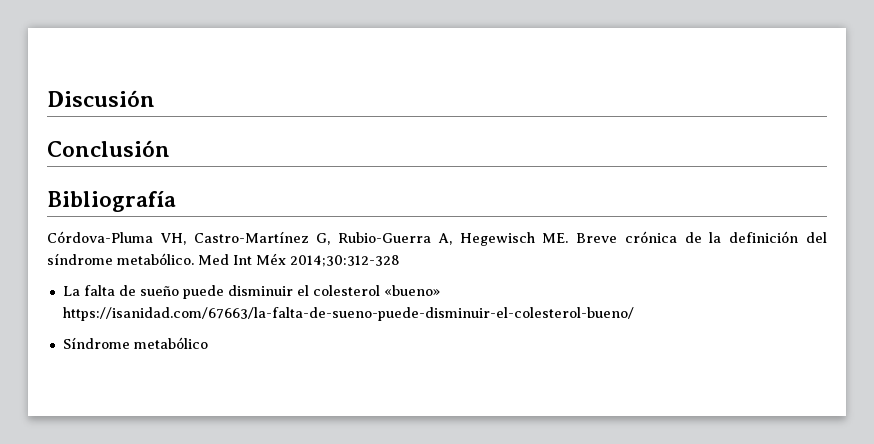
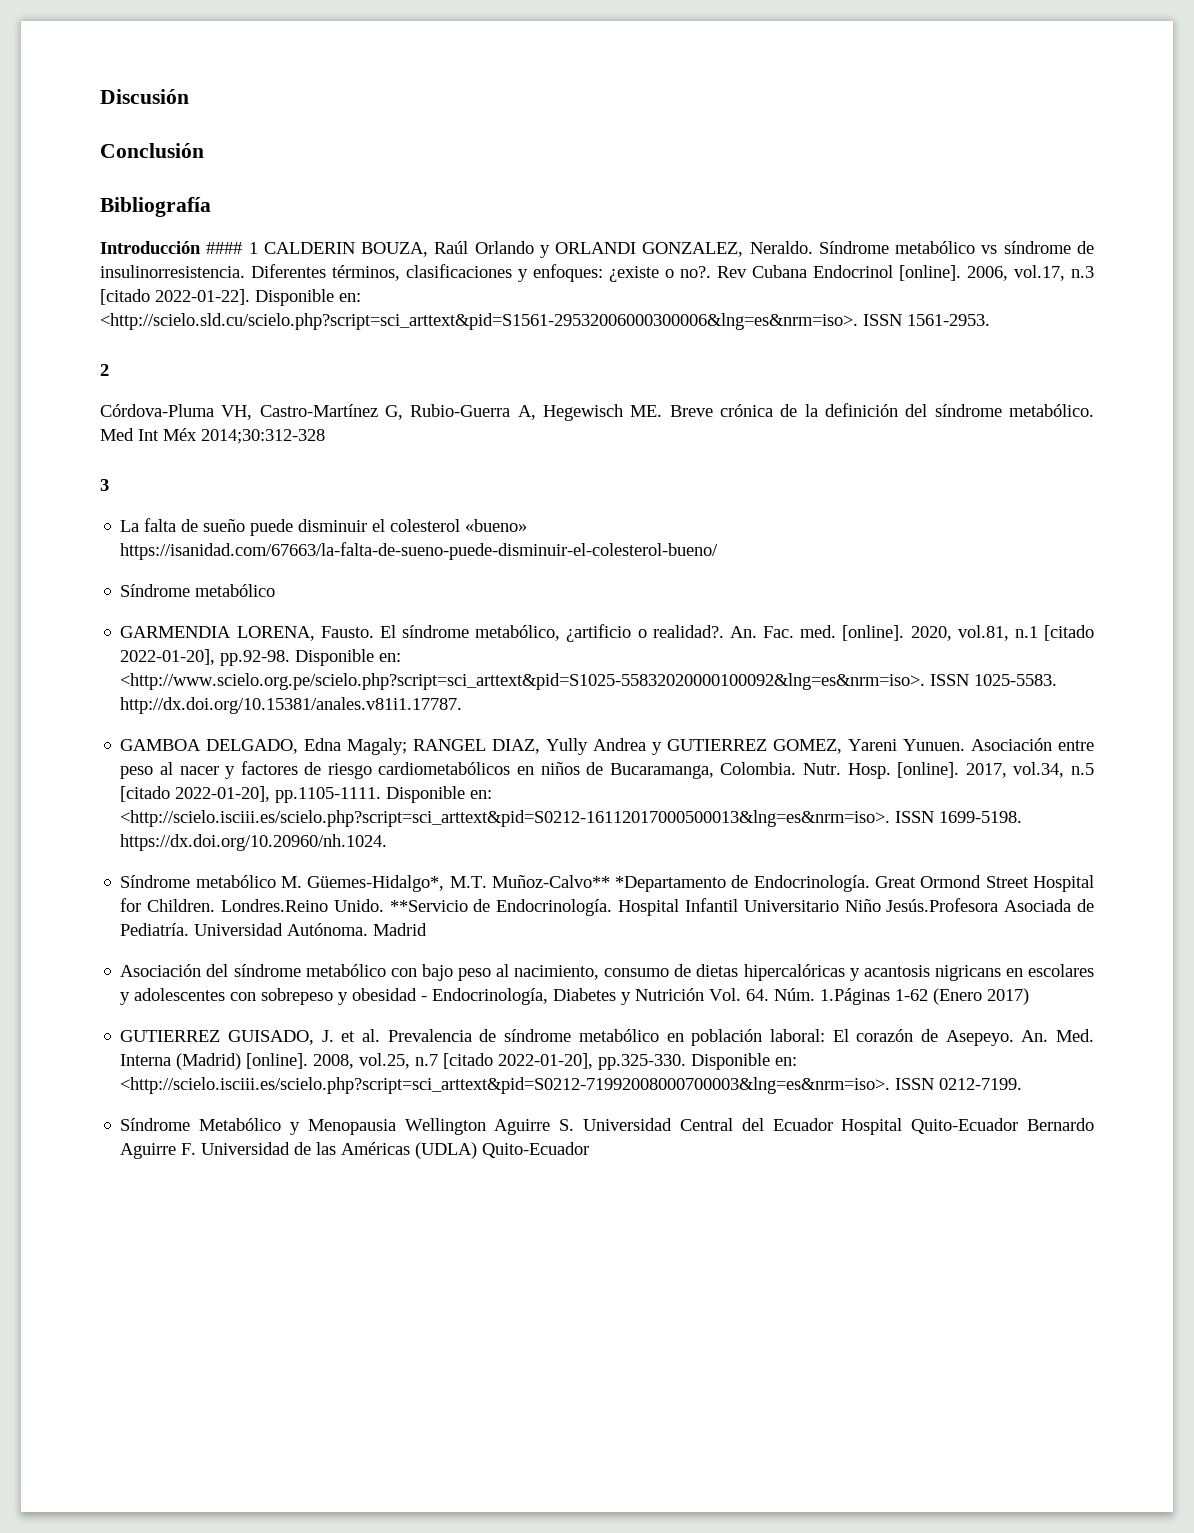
(176, 201) none -> [100,241,1094,258] [100,264,1094,282] [100,289,361,306] [100,313,990,330] [100,364,109,376] // Introducción #### 1 CALDERIN BOUZA, Raúl Orlando y ORLANDI GONZALEZ, Neraldo. Síndrome metabólico vs síndrome de insulinorresistencia. Diferentes términos, clasificaciones y enfoques: ¿existe o no?. Rev Cubana Endocrinol [online]. 2006, vol.17, n.3 [citado 2022-01-22]. Disponible en: <http://scielo.sld.cu/scielo.php?script=sci_arttext&pid=S1561-29532006000300006&lng=es&nrm=iso>. ISSN 1561-2953. // 2
(400, 261) none -> [100,479,109,491] // 3
(208, 343) none -> [120,624,1094,642] [120,649,402,666] [120,673,1058,690] [120,697,463,714] [120,738,1095,755] [120,761,1094,779] [120,786,493,803] [120,810,1023,827] [120,834,388,851] [120,875,1094,892] [120,898,1094,916] [120,923,428,936] [120,964,1095,981] [120,988,1030,1005] [120,1029,1094,1046] [120,1053,798,1070] [120,1077,1023,1094] [120,1118,1094,1135] [120,1142,590,1159] // GARMENDIA LORENA, Fausto. El síndrome metabólico, ¿artificio o realidad?. An. Fac. med. [online]. 2020, vol.81, n.1 [citado 2022-01-20], pp.92-98. Disponible en: <http://www.scielo.org.pe/scielo.php?script=sci_arttext&pid=S1025-55832020000100092&lng=es&nrm=iso>. ISSN 1025-5583. http://dx.doi.org/10.15381/anales.v81i1.17787. // GAMBOA DELGADO, Edna Magaly; RANGEL DIAZ, Yully Andrea y GUTIERREZ GOMEZ, Yareni Yunuen. Asociación entre peso al nacer y factores de riesgo cardiometabólicos en niños de Bucaramanga, Colombia. Nutr. Hosp. [online]. 2017, vol.34, n.5 [citado 2022-01-20], pp.1105-1111. Disponible en: <http://scielo.isciii.es/scielo.php?script=sci_arttext&pid=S0212-16112017000500013&lng=es&nrm=iso>. ISSN 1699-5198. https://dx.doi.org/10.20960/nh.1024. // Síndrome metabólico M. Güemes-Hidalgo*, M.T. Muñoz-Calvo** *Departamento de Endocrinología. Great Ormond Street Hospital for Children. Londres.Reino Unido. **Servicio de Endocrinología. Hospital Infantil Universitario Niño Jesús.Profesora Asociada de Pediatría. Universidad Autónoma. Madrid // Asociación del síndrome metabólico con bajo peso al nacimiento, consumo de dietas hipercalóricas y acantosis nigricans en escolares y adolescentes con sobrepeso y obesidad - Endocrinología, Diabetes y Nutrición Vol. 64. Núm. 1.Páginas 1-62 (Enero 2017) // GUTIERREZ GUISADO, J. et al. Prevalencia de síndrome metabólico en población laboral: El corazón de Asepeyo. An. Med. Interna (Madrid) [online]. 2008, vol.25, n.7 [citado 2022-01-20], pp.325-330. Disponible en: <http://scielo.isciii.es/scielo.php?script=sci_arttext&pid=S0212-71992008000700003&lng=es&nrm=iso>. ISSN 0212-7199. // Síndrome Metabólico y Menopausia Wellington Aguirre S. Universidad Central del Ecuador Hospital Quito-Ecuador Bernardo Aguirre F. Universidad de las Américas (UDLA) Quito-Ecuador

